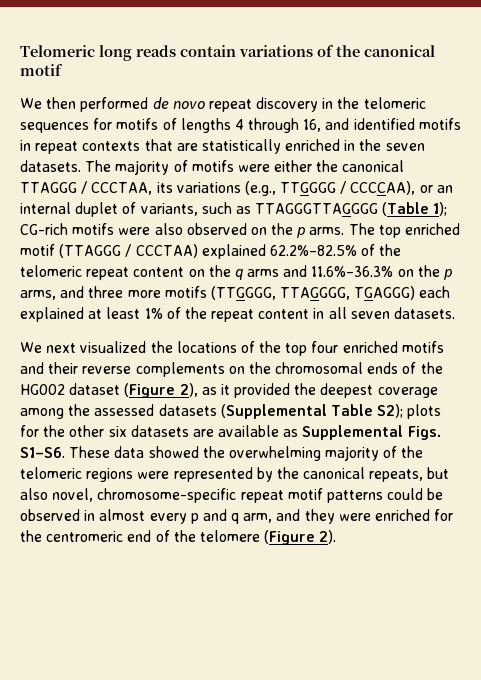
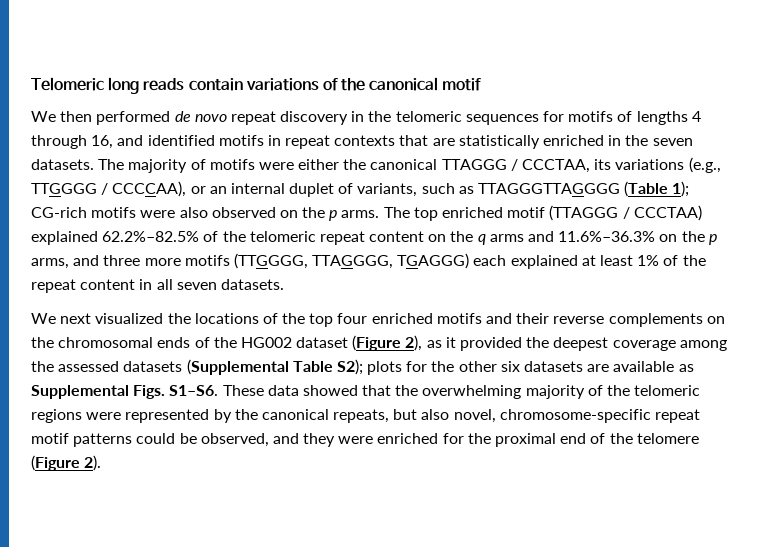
(199, 452) none -> [362,385,392,396] that
[20,509,273,524] observed in almost every p and q arm, -> [200,433,269,447] observed,
[46,531,124,542] centromeric -> [495,433,557,447] proximal

